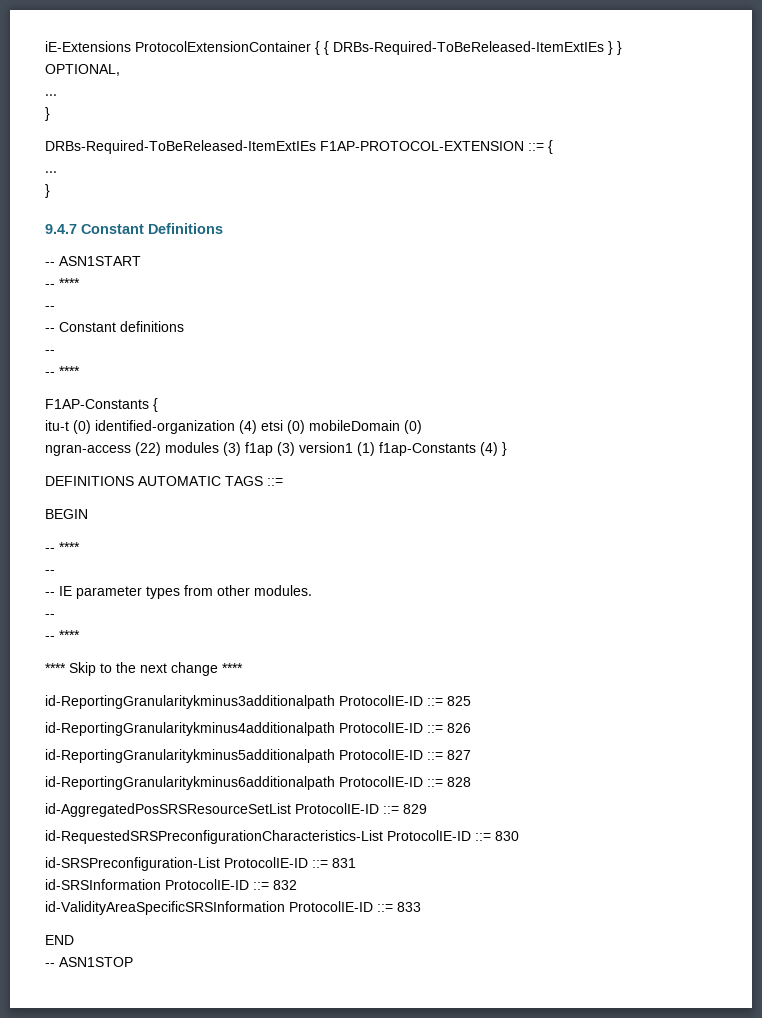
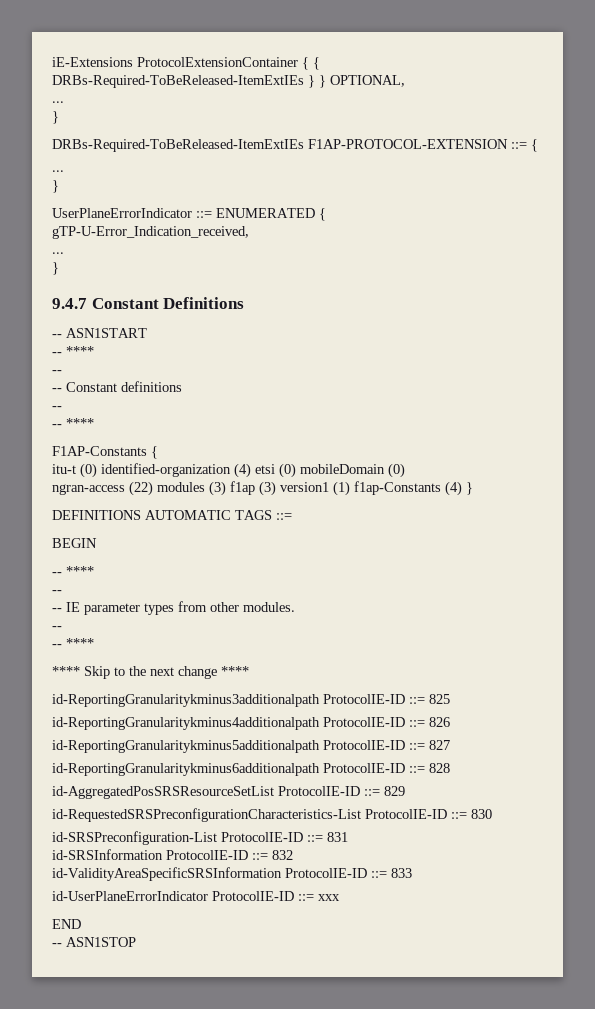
(50, 191) none -> [52,208,326,221] [52,226,249,239] [52,252,64,254] [52,262,59,275] // UserPlaneErrorIndicator ::= ENUMERATED { // gTP-U-Error_Indication_received, // ... // }
(421, 907) none -> [52,891,340,901] // id-UserPlaneErrorIndicator ProtocolIE-ID ::= xxx

